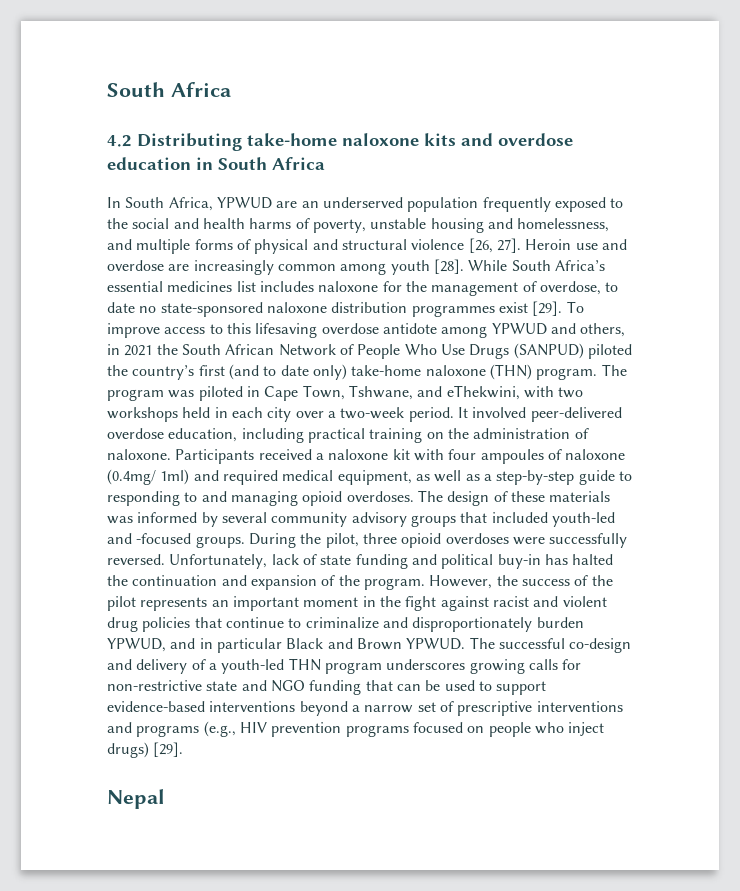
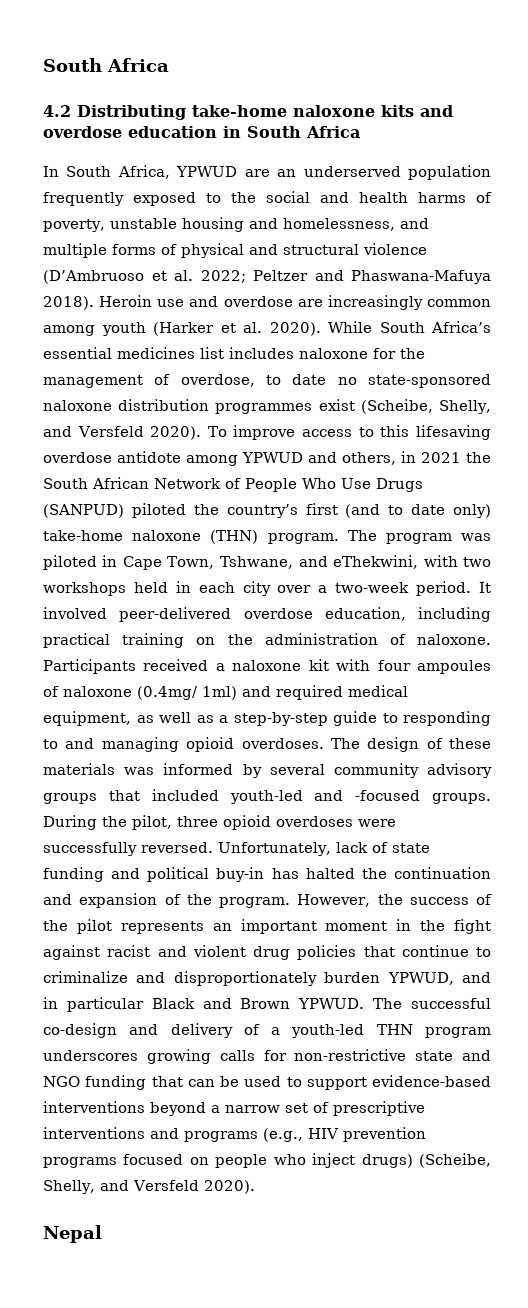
[468,238,521,253] [26, 27]. -> [43,270,491,284] [43,296,94,310] (D’Ambruoso et al. 2022; Peltzer and Phaswana-Mafuya 2018).
[433,259,464,274] [28]. -> [153,322,321,336] (Harker et al. 2020).
[532,301,563,316] [29]. -> [360,399,492,414] [43,426,202,440] (Scheibe, Shelly, and Versfeld 2020).
[153,742,184,757] [29]. -> [419,1153,491,1168] [43,1180,255,1194] (Scheibe, Shelly, and Versfeld 2020).

